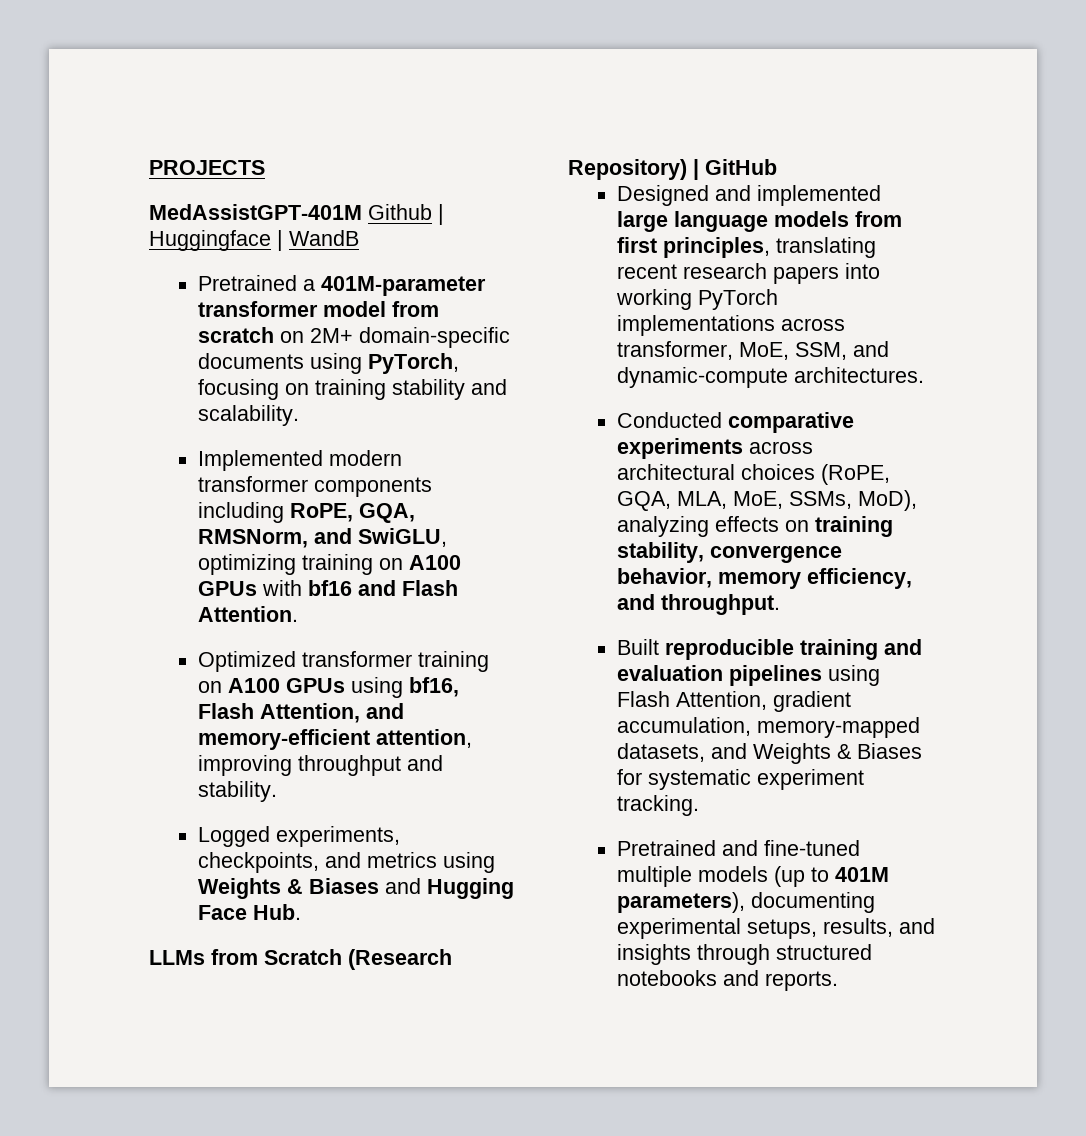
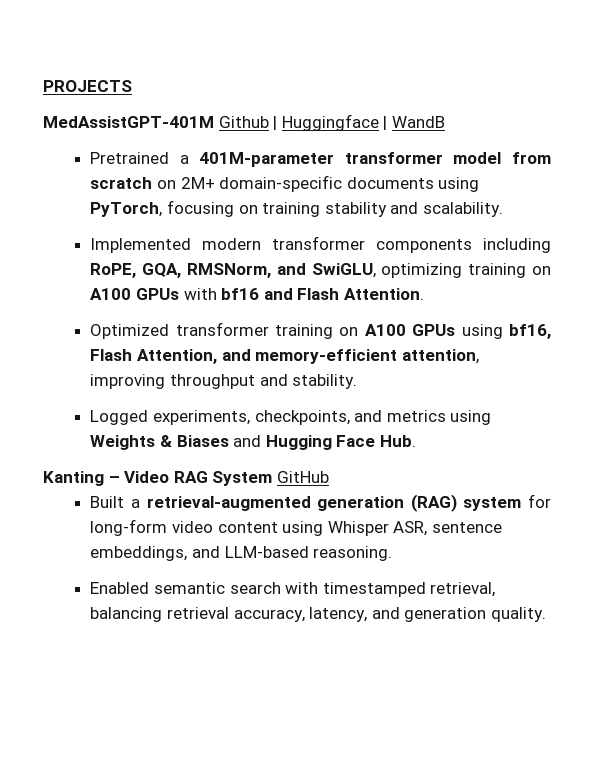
[149,949,452,970] [568,159,777,180] [617,185,882,206] [617,211,903,232] [617,237,877,258] [617,263,881,284] [616,289,779,310] [617,315,846,336] [617,341,890,360] [617,367,925,388] [617,412,855,433] [617,438,814,459] [617,464,891,485] [617,490,918,511] [617,516,894,537] [617,542,843,563] [617,568,913,589] [617,594,781,615] [617,639,923,660] [617,665,881,686] [617,691,852,712] [617,717,921,738] [617,743,923,764] [617,769,865,790] [617,795,700,816] [617,840,861,856] [617,866,890,887] [617,892,876,913] [617,918,936,939] [617,944,873,965] [617,970,839,991] LLMs from Scratch (Research Repository) | GitHub // Designed and implemented large language models from first principles, translating recent research papers into working PyTorch implementations across transformer, MoE, SSM, and dynamic-compute architectures. // Conducted comparative experiments across architectural choices (RoPE, GQA, MLA, MoE, SSMs, MoD), analyzing effects on training stability, convergence behavior, memory efficiency, and throughput. // Built reproducible training and evaluation pipelines using Flash Attention, gradient accumulation, memory-mapped datasets, and Weights & Biases for systematic experiment tracking. // Pretrained and fine-tuned multiple models (up to 401M parameters), documenting experimental setups, results, and insights through structured notebooks and reports. -> [43,471,329,486] [90,494,551,512] [90,519,502,536] [90,546,393,561] [90,582,496,597] [90,607,546,622] Kanting – Video RAG System GitHub // Built a retrieval-augmented generation (RAG) system for long-form video content using Whisper ASR, sentence embeddings, and LLM-based reasoning. // Enabled semantic search with timestamped retrieval, balancing retrieval accuracy, latency, and generation quality.

